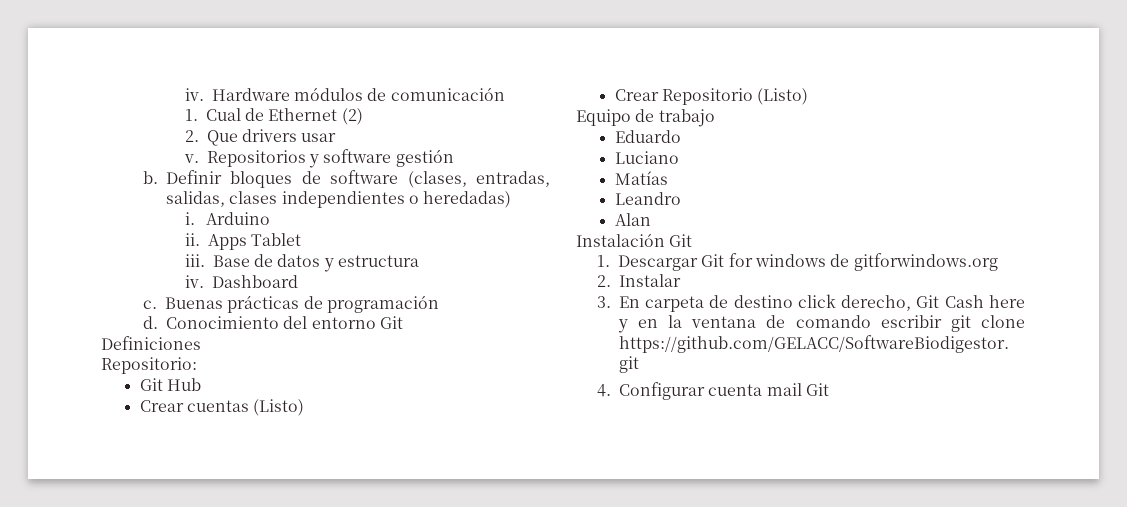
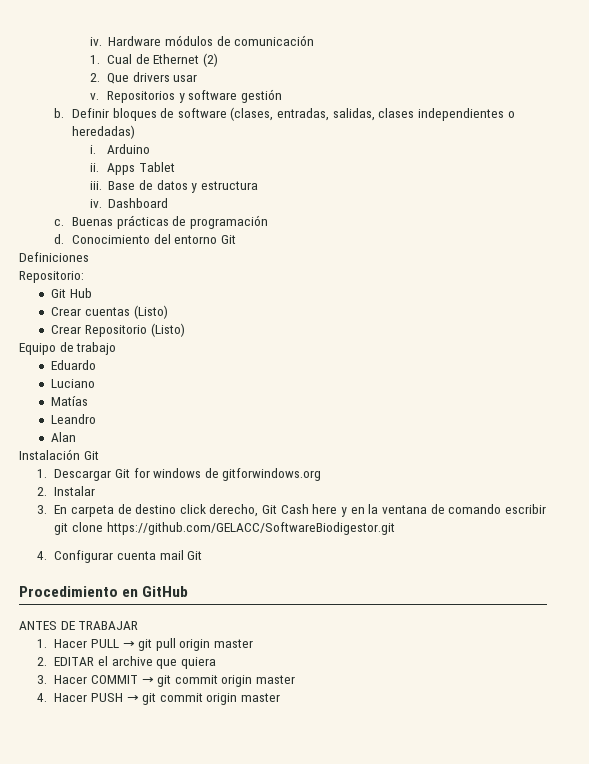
(829, 389) none -> [19,586,189,597] [19,621,139,630] [36,638,254,651] [36,656,216,669] [36,675,296,687] [36,693,281,705] // Procedimiento en GitHub // ANTES DE TRABAJAR // 1. Hacer PULL → git pull origin master // 2. EDITAR el archive que quiera // 3. Hacer COMMIT → git commit origin master // 4. Hacer PUSH → git commit origin master

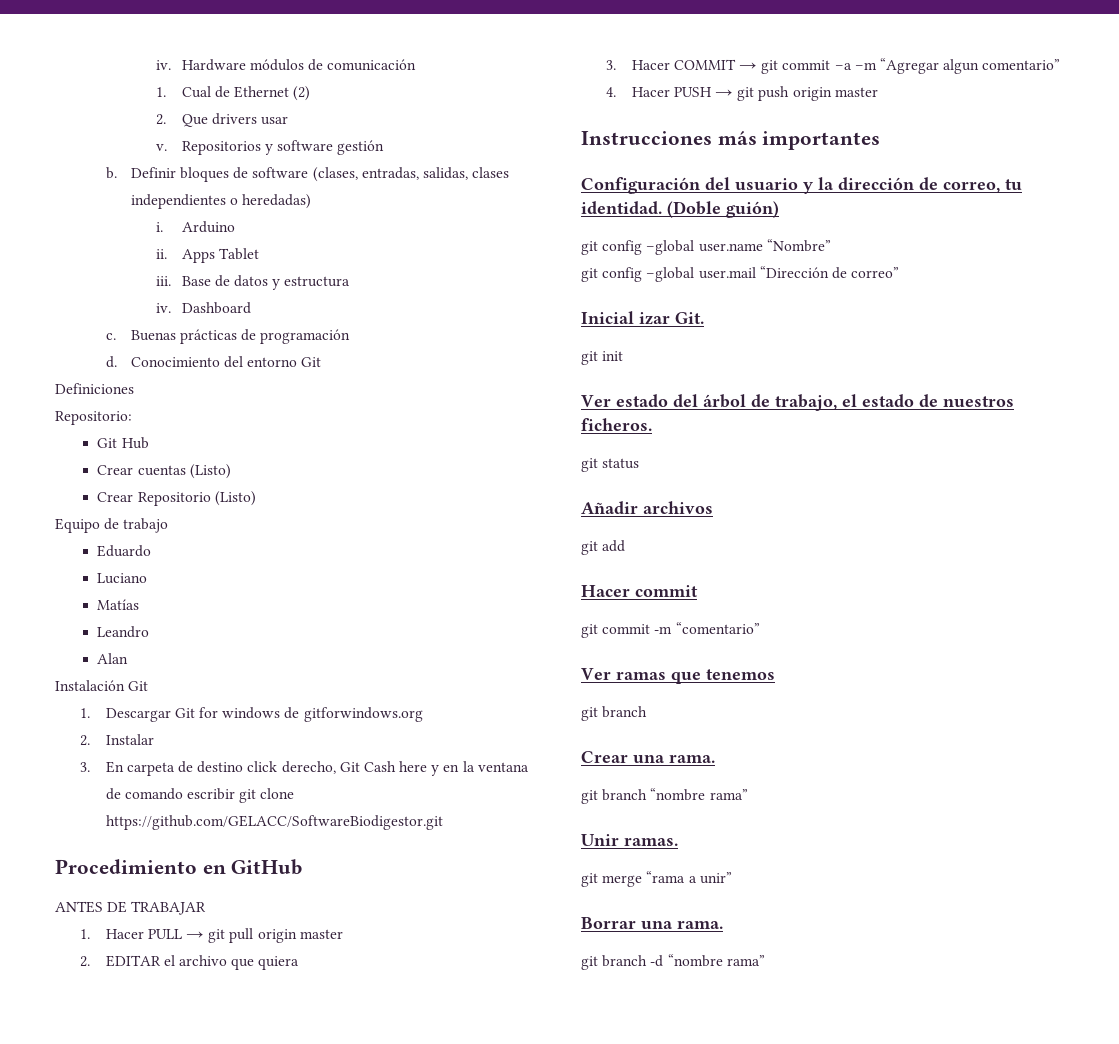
[36,550,203,563] // 4. Configurar cuenta mail Git -> (443, 822) none
[111,656,153,666] archive -> [178,955,227,966] archivo
[221,675,296,687] origin master -> [834,58,1061,74] –a –m “Agregar algun comentario”
[159,693,281,705] commit origin master -> [758,86,878,101] [581,131,881,150] [581,177,1022,194] [581,201,779,218] [581,239,831,255] [581,266,900,282] [581,311,704,325] [581,351,624,365] [581,394,1014,411] [581,418,652,431] [581,458,640,472] [581,501,713,514] [581,540,626,555] [581,585,698,597] [581,622,760,638] [581,668,775,684] [581,706,648,721] [581,751,715,763] [581,788,748,804] [581,834,678,846] [581,871,732,887] [581,917,723,929] [581,954,765,970] push origin master // Instrucciones más importantes // Configuración del usuario y la dirección de correo, tu identidad. (Doble guión) // git config –global user.name “Nombre” // git config –global user.mail “Dirección de correo” // Inicial izar Git. // git init // Ver estado del árbol de trabajo, el estado de nuestros ficheros. // git status // Añadir archivos // git add // Hacer commit // git commit -m “comentario” // Ver ramas que tenemos // git branch // Crear una rama. // git branch “nombre rama” // Unir ramas. // git merge “rama a unir” // Borrar una rama. // git branch -d “nombre rama”

